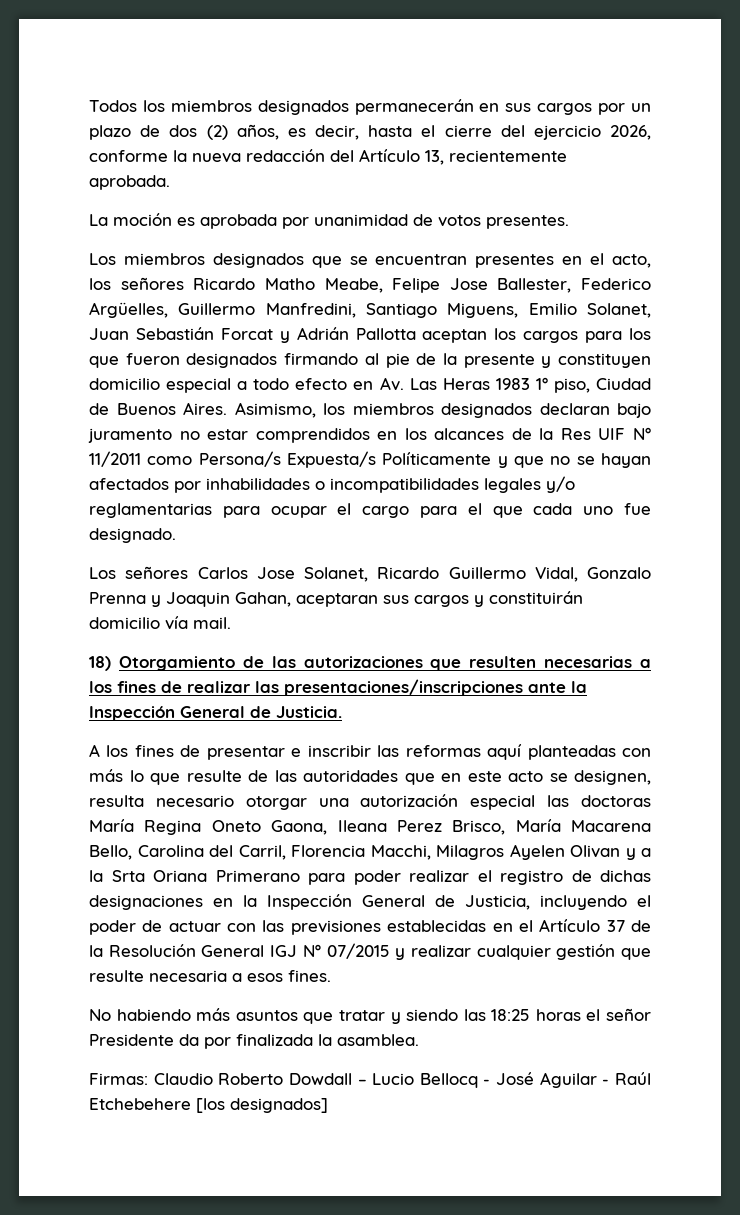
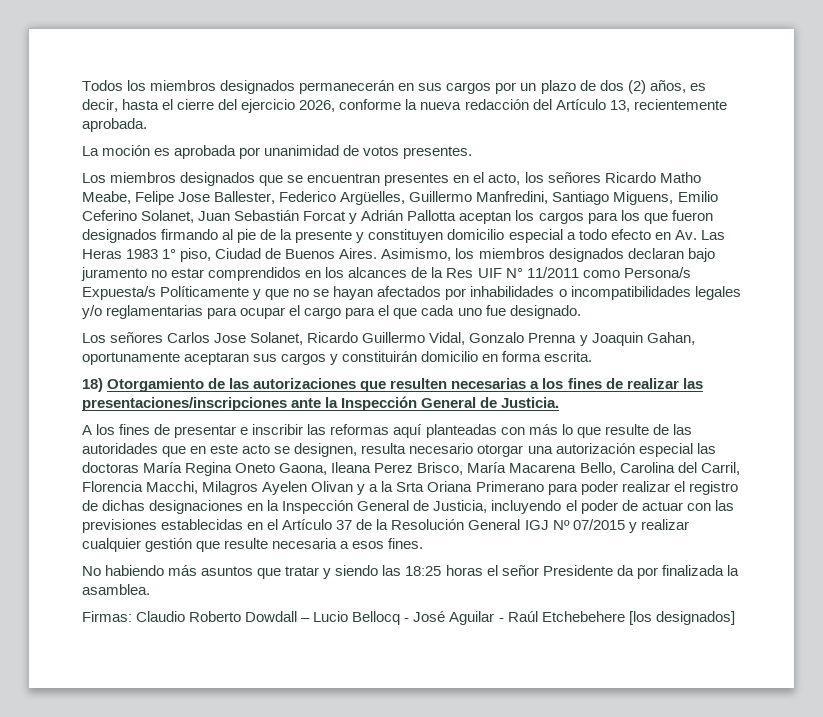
(577, 309) none -> [82,210,137,221] Ceferino
(291, 599) none -> [82,352,180,365] oportunamente
[165,616,231,630] vía mail. -> [482,351,593,362] en forma escrita.

